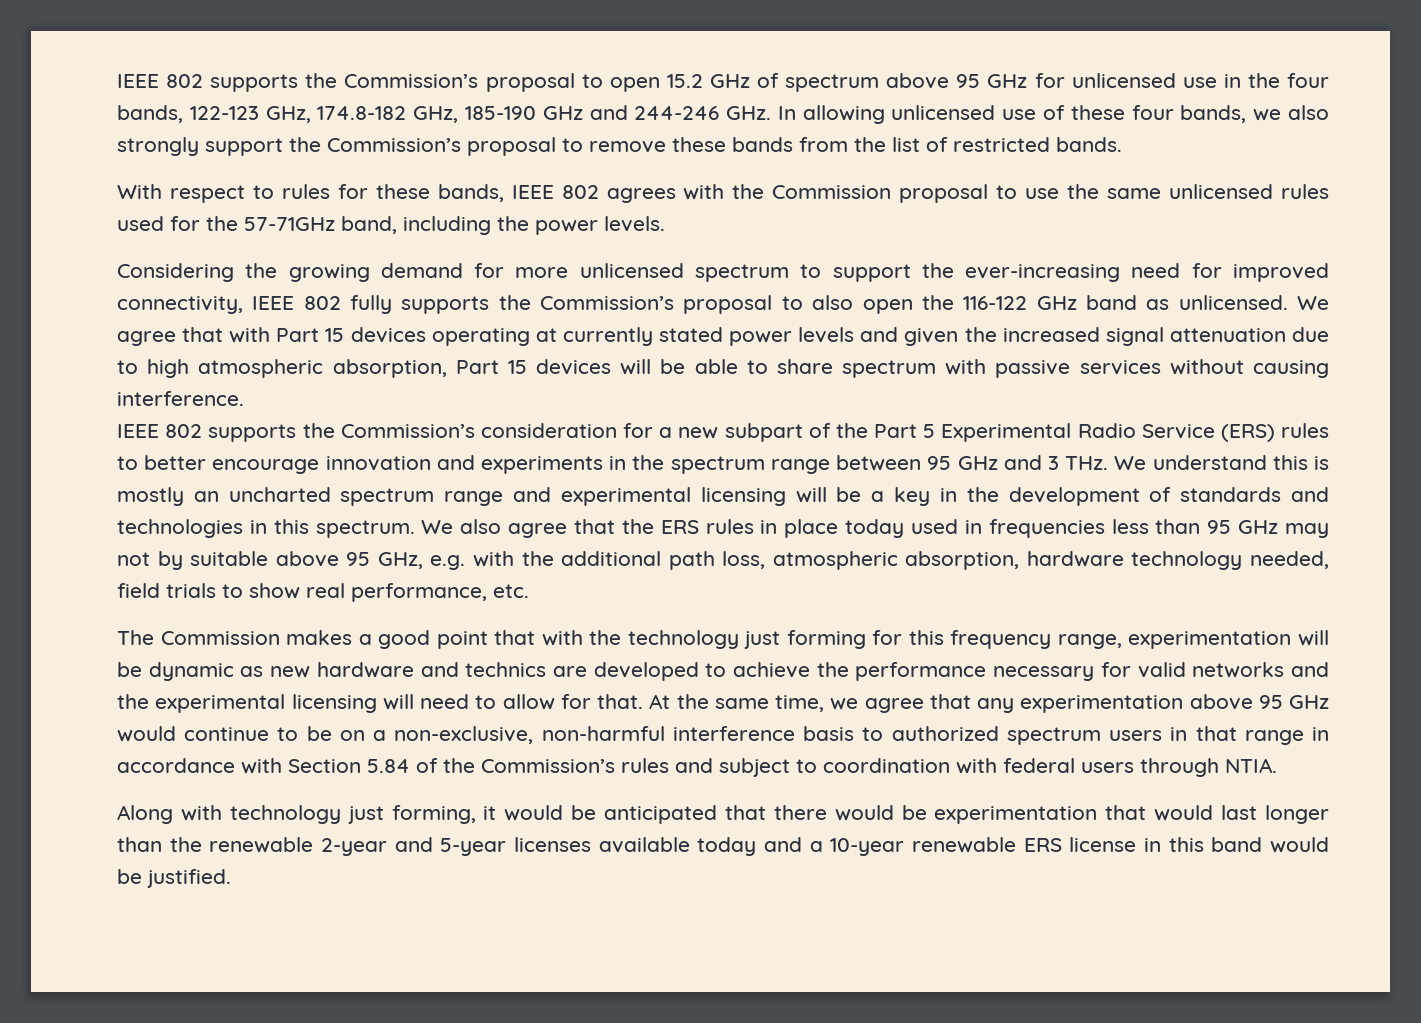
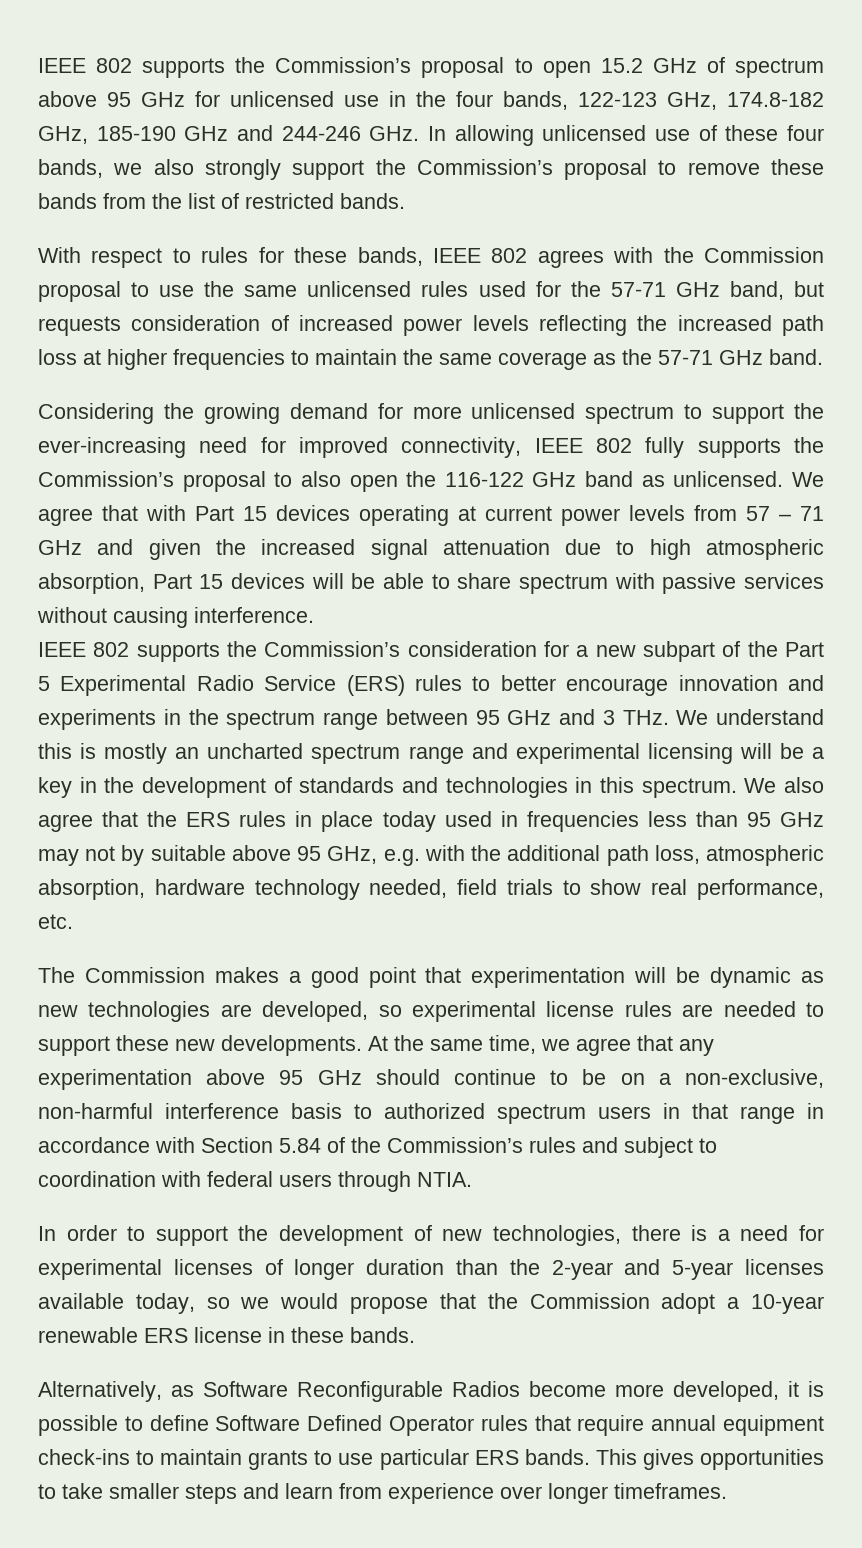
[244,216,665,235] 57-71GHz band, including the power levels. -> [610,281,825,300] [38,315,825,336] [38,349,823,370] 57-71 GHz band, but requests consideration of increased power levels reflecting the increased path loss at higher frequencies to maintain the same coverage as the 57-71 GHz band.
[562,327,855,346] currently stated power levels -> [485,505,824,526] [38,540,82,555] current power levels from 57 – 71 GHz
[541,630,1122,649] with the technology just forming for this frequency range, -> (462, 975) none
[316,662,1330,681] [117,694,643,713] hardware and technics are developed to achieve the performance necessary for valid networks and the experimental licensing will need to allow for that. -> [88,1001,824,1022] [38,1035,362,1056] technologies are developed, so experimental license rules are needed to support these new developments.
[117,726,176,742] would -> [375,1069,440,1085] should
[117,805,1330,824] Along with technology just forming, it would be anticipated that there would be experimentation that would last longer -> [38,1225,825,1246] [38,1259,445,1280] In order to support the development of new technologies, there is a need for experimental licenses of longer duration
[209,837,314,853] renewable -> (540, 1267) none
[697,837,802,856] today and -> [135,1293,716,1314] today, so we would propose that the Commission adopt
[1168,837,1329,853] [117,869,231,888] this band would be justified. -> [291,1327,415,1343] [38,1381,824,1402] [38,1415,824,1436] [38,1449,824,1470] [38,1483,727,1504] these bands. // Alternatively, as Software Reconfigurable Radios become more developed, it is possible to define Software Defined Operator rules that require annual equipment check-ins to maintain grants to use particular ERS bands. This gives opportunities to take smaller steps and learn from experience over longer timeframes.

